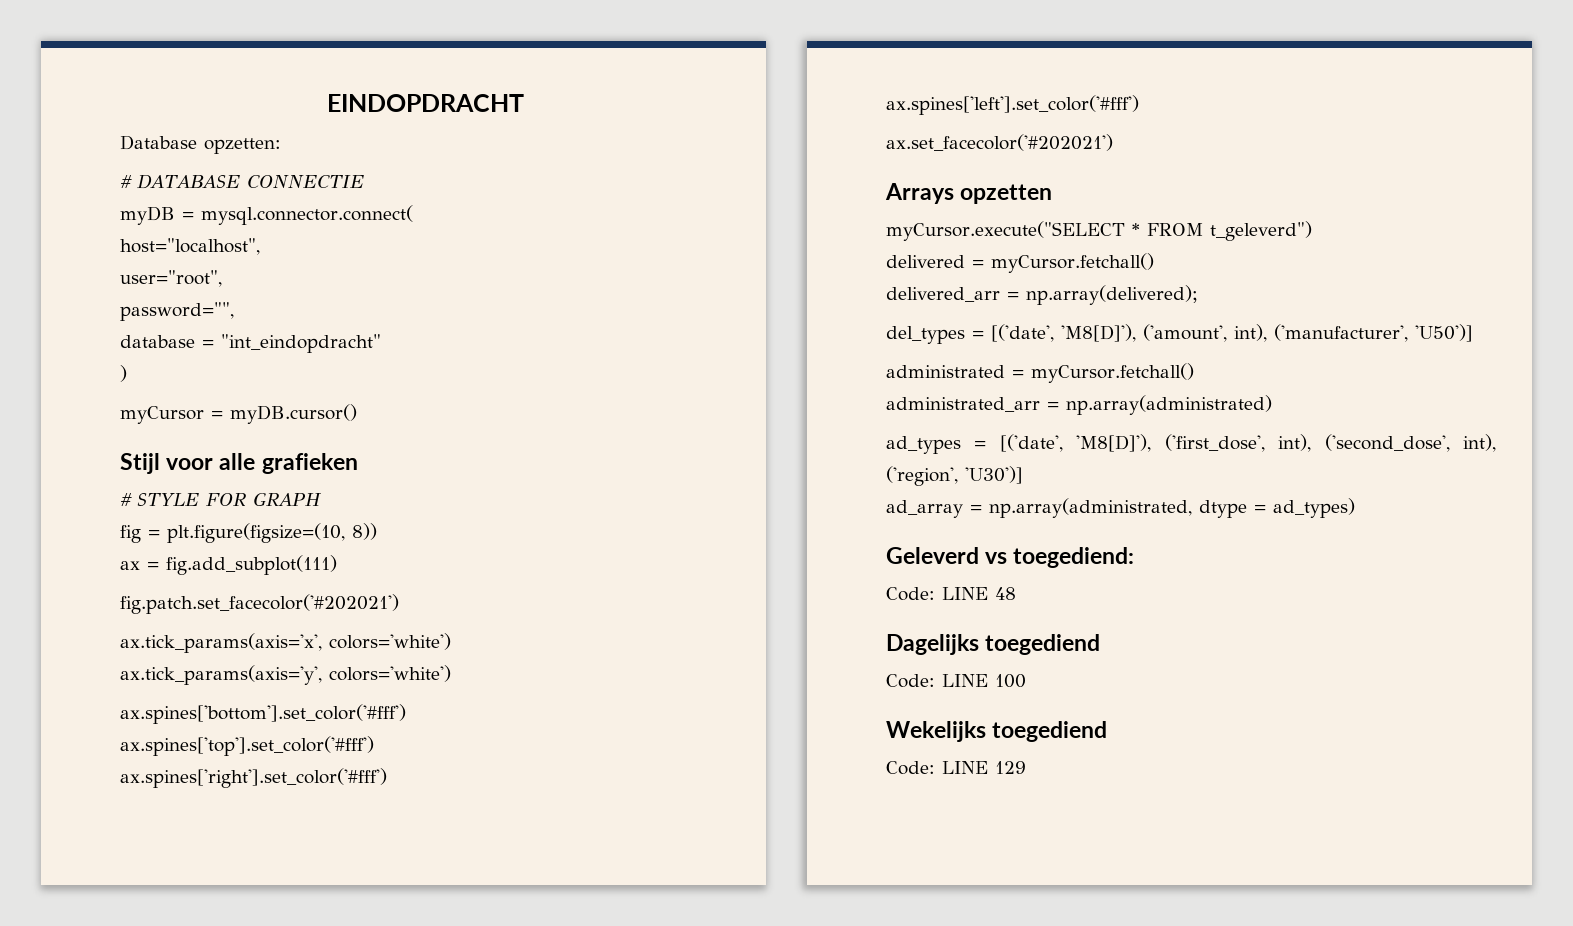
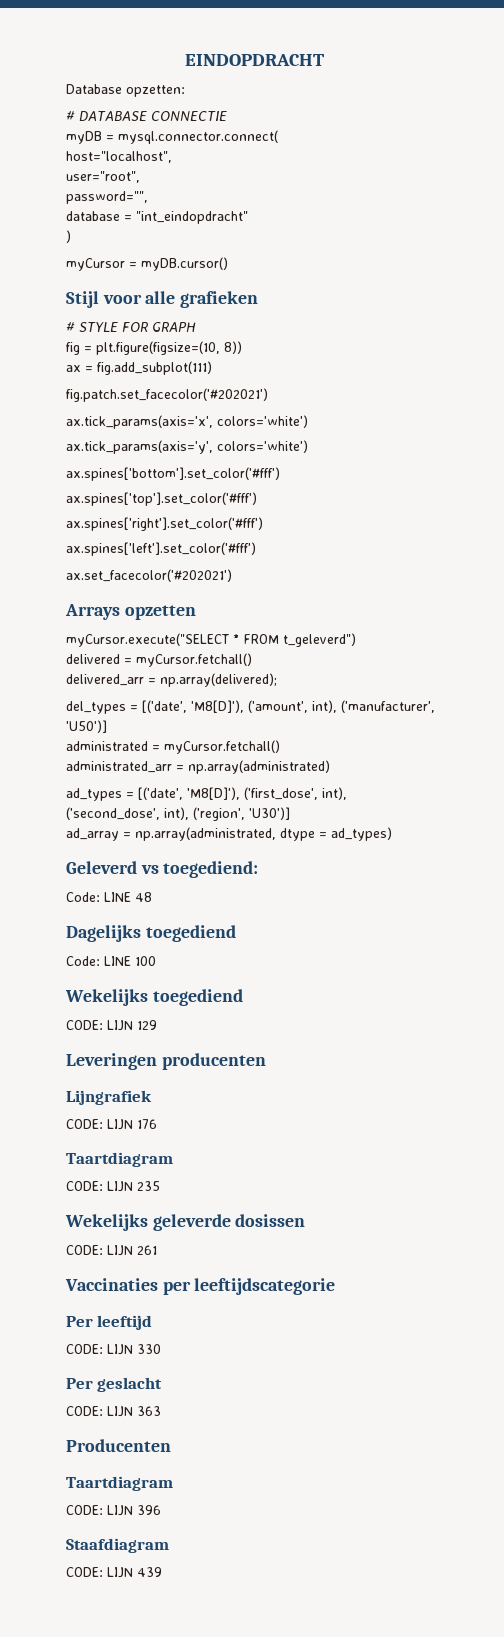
[886,761,988,775] Code: LINE -> [66,1020,133,1031] CODE: LIJN
(1026, 767) none -> [66,1053,266,1070] [66,1090,152,1105] [66,1119,157,1130] [66,1152,173,1167] [66,1181,160,1192] [65,1214,306,1231] [66,1245,157,1256] [65,1278,336,1295] [66,1315,153,1330] [66,1344,161,1355] [66,1377,163,1392] [66,1406,161,1417] [66,1439,171,1452] [66,1476,173,1491] [66,1505,161,1516] [66,1538,169,1553] [66,1567,162,1578] // Leveringen producenten // Lijngrafiek // CODE: LIJN 176 // Taartdiagram // CODE: LIJN 235 // Wekelijks geleverde dosissen // CODE: LIJN 261 // Vaccinaties per leeftijdscategorie // Per leeftijd // CODE: LIJN 330 // Per geslacht // CODE: LIJN 363 // Producenten // Taartdiagram // CODE: LIJN 396 // Staafdiagram // CODE: LIJN 439

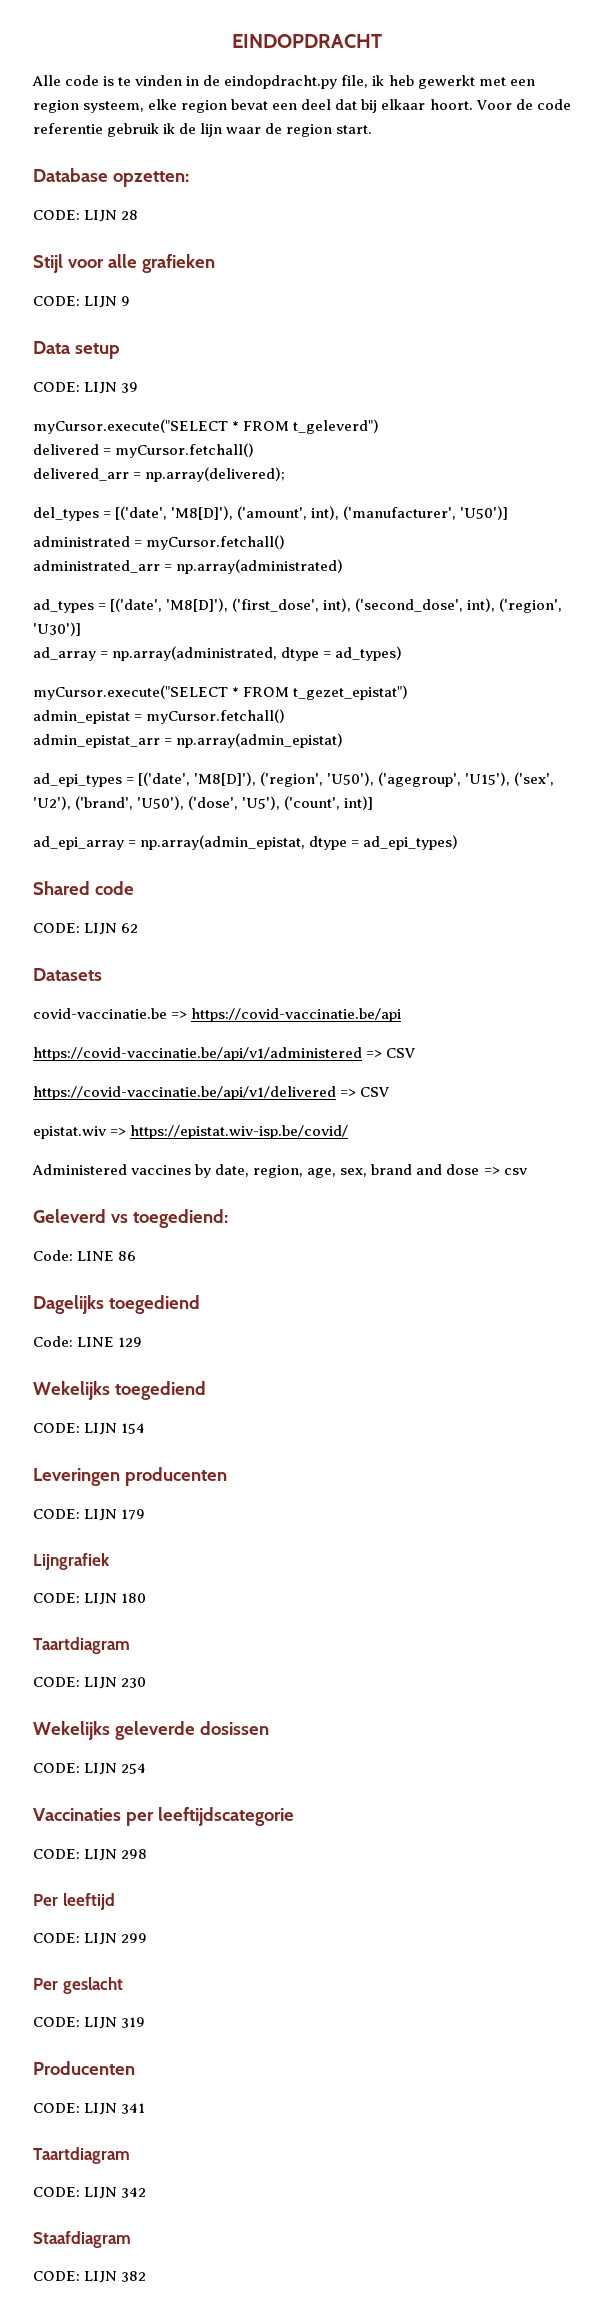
[66,84,185,97] [66,111,227,121] [66,130,278,144] [66,151,172,163] [66,171,140,183] [66,191,148,204] [66,211,248,224] [66,230,71,243] [66,257,228,271] [66,291,259,308] [66,322,196,332] [66,341,242,355] [66,361,212,375] [66,388,268,402] [66,415,308,429] [66,440,308,454] [66,467,280,481] [66,492,257,506] [66,517,263,531] [66,542,256,556] [66,569,232,582] [65,604,196,620] Database opzetten: // # DATABASE CONNECTIE // myDB = mysql.connector.connect( // host="localhost", // user="root", // password="", // database = "int_eindopdracht" // ) // myCursor = myDB.cursor() // Stijl voor alle grafieken // # STYLE FOR GRAPH // fig = plt.figure(figsize=(10, 8)) // ax = fig.add_subplot(111) // fig.patch.set_facecolor('#202021') // ax.tick_params(axis='x', colors='white') // ax.tick_params(axis='y', colors='white') // ax.spines['bottom'].set_color('#fff') // ax.spines['top'].set_color('#fff') // ax.spines['right'].set_color('#fff') // ax.spines['left'].set_color('#fff') // ax.set_facecolor('#202021') // Arrays opzetten -> [32,75,535,89] [33,99,571,113] [33,123,373,137] [33,168,189,187] [33,210,139,222] [33,254,215,273] [33,296,131,308] [33,341,120,359] [33,382,139,394] Alle code is te vinden in de eindopdracht.py file, ik heb gewerkt met een region systeem, elke region bevat een deel dat bij elkaar hoort. Voor de code referentie gebruik ik de lijn waar de region start. // Database opzetten: // CODE: LIJN 28 // Stijl voor alle grafieken // CODE: LIJN 9 // Data setup // CODE: LIJN 39
(392, 834) none -> [33,685,409,700] [33,709,286,724] [33,733,344,748] [33,772,555,787] [33,796,374,810] [33,835,459,850] [33,881,134,895] [33,923,139,935] [33,968,102,981] [33,1008,402,1022] [33,1047,416,1061] [33,1086,390,1100] [33,1125,349,1139] [32,1164,528,1178] // myCursor.execute("SELECT * FROM t_gezet_epistat") // admin_epistat = myCursor.fetchall() // admin_epistat_arr = np.array(admin_epistat) // ad_epi_types = [('date', 'M8[D]'), ('region', 'U50'), ('agegroup', 'U15'), ('sex', 'U2'), ('brand', 'U50'), ('dose', 'U5'), ('count', int)] // ad_epi_array = np.array(admin_epistat, dtype = ad_epi_types) // Shared code // CODE: LIJN 62 // Datasets // covid-vaccinatie.be => https://covid-vaccinatie.be/api // https://covid-vaccinatie.be/api/v1/administered => CSV // https://covid-vaccinatie.be/api/v1/delivered => CSV // epistat.wiv => https://epistat.wiv-isp.be/covid/ // Administered vaccines by date, region, age, sex, brand and dose => csv
[135,892,152,902] 48 -> [118,1251,137,1261] 86
[135,956,156,966] 100 -> [118,1337,143,1347] 129
[137,1020,157,1030] 129 -> [121,1423,146,1434] 154
(266, 1061) none -> [33,1509,146,1521] // CODE: LIJN 179
[137,1119,157,1129] [66,1152,173,1167] [66,1181,160,1192] 176 // Taartdiagram // CODE: LIJN 235 -> [121,1593,147,1603] [33,1637,130,1654] [33,1677,147,1689] 180 // Taartdiagram // CODE: LIJN 230
[137,1245,157,1255] 261 -> [121,1763,147,1774] 254
(336, 1286) none -> [33,1849,148,1861] // CODE: LIJN 298
[137,1344,161,1354] 330 -> [121,1933,148,1943] 299
[137,1406,161,1416] 363 -> [121,2017,146,2028] 319
[66,1476,173,1491] [66,1505,161,1516] // Taartdiagram // CODE: LIJN 396 -> [33,2103,146,2115] [33,2147,130,2164] [33,2187,147,2199] // CODE: LIJN 341 // Taartdiagram // CODE: LIJN 342
[137,1567,162,1577] 439 -> [121,2271,147,2282] 382

